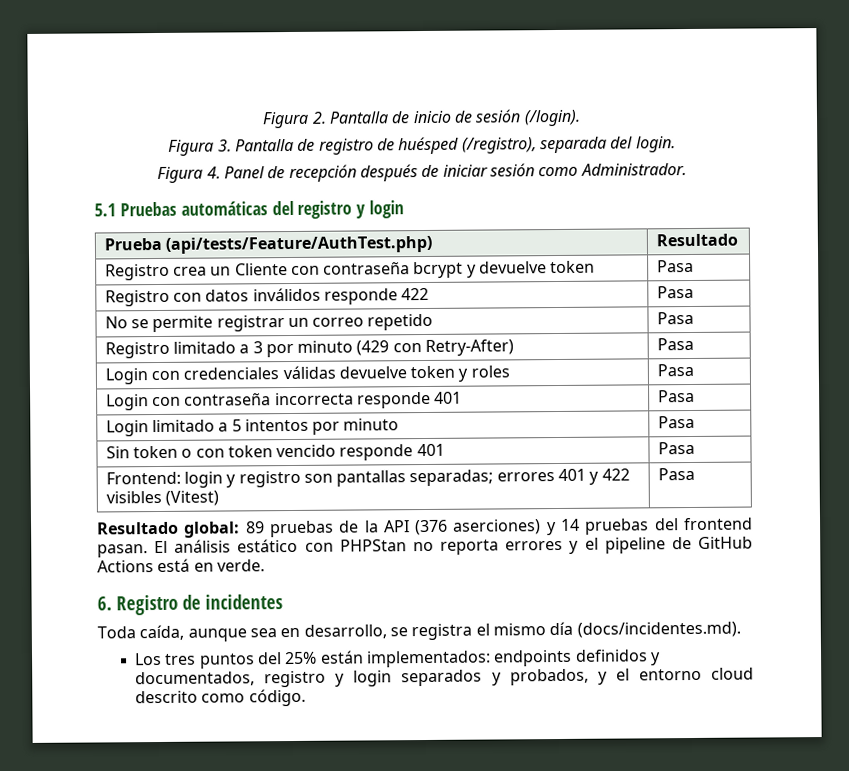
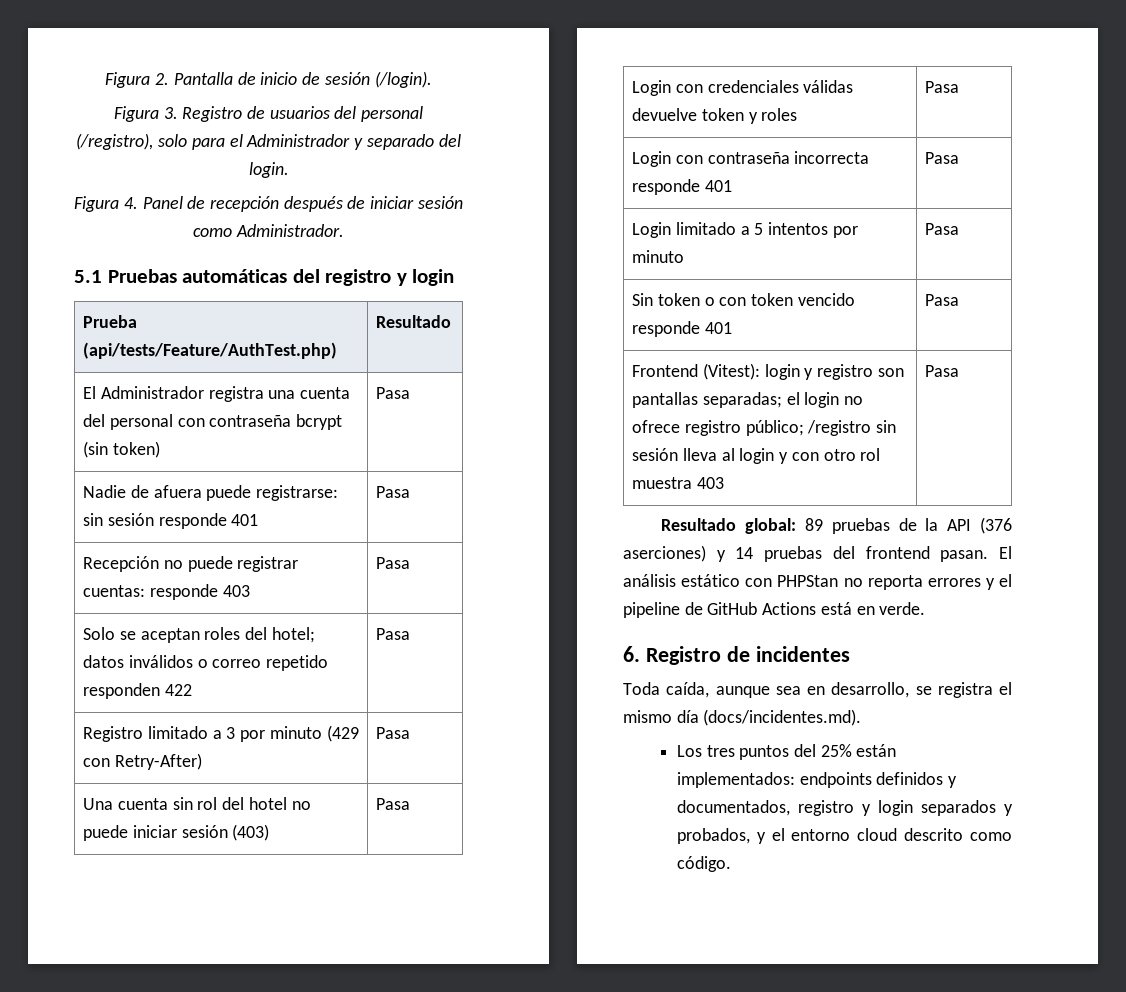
[235,136,607,155] Pantalla de registro de huésped (/registro), separada -> [182,106,424,122] [76,133,434,150] Registro de usuarios del personal (/registro), solo para el Administrador y separado
[104,260,596,281] [656,259,694,273] [104,287,430,307] [656,285,694,299] [104,315,309,333] Registro crea un Cliente con contraseña bcrypt y devuelve token | Pasa // Registro con datos inválidos responde 422 | Pasa // No se permite registrar un -> [83,386,351,402] [83,414,343,430] [83,441,161,458] [376,387,411,399] [83,485,339,501] [83,513,259,529] [376,486,411,498] [83,556,299,572] [83,584,250,600] [376,557,411,569] [83,627,315,643] [83,655,208,668] El Administrador registra una cuenta del personal con contraseña bcrypt (sin token) | Pasa // Nadie de afuera puede registrarse: sin sesión responde 401 | Pasa // Recepción no puede registrar cuentas: responde 403 | Pasa // Solo se aceptan roles del hotel; datos inválidos o
(434, 322) none -> [83,683,193,699] responden 422
(694, 344) none -> [83,797,311,810] [83,824,270,841] [376,798,411,810] // Una cuenta sin rol del hotel no puede iniciar sesión (403) | Pasa
[105,471,181,485] Frontend: -> [632,363,761,380] Frontend (Vitest):
[496,468,630,485] [105,490,219,506] errores 401 y 422 visibles (Vitest) -> [786,392,864,408] [632,420,897,436] [632,448,881,464] [632,477,725,489] el login no ofrece registro público; /registro sin sesión lleva al login y con otro rol muestra 403

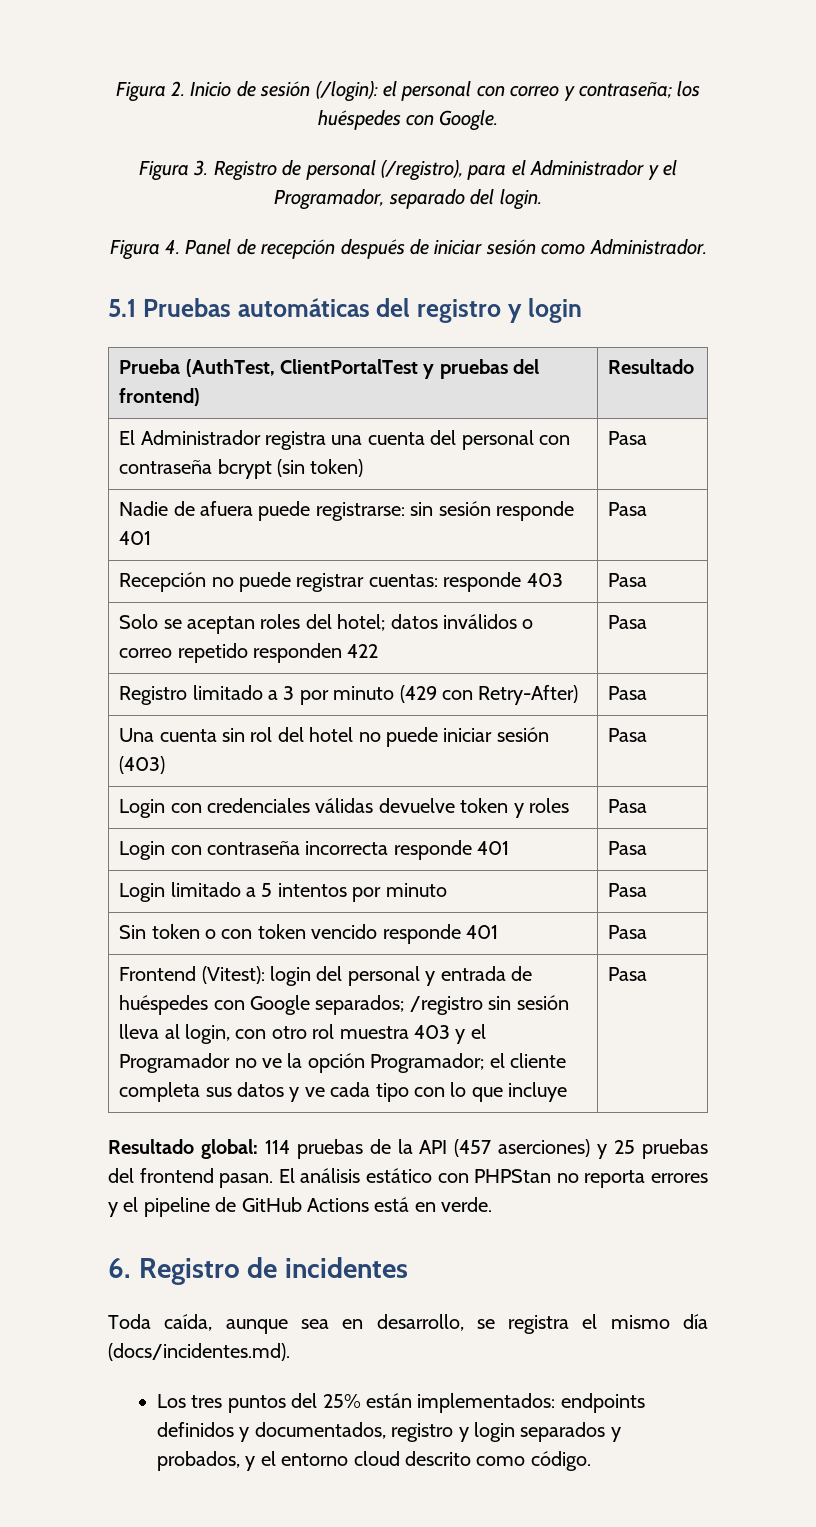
[173,71,432,88] Pantalla de inicio de sesión (/login). -> [190,81,701,102] [317,110,499,131] Inicio de sesión (/login): el personal con correo y contraseña; los huéspedes con Google.
[269,106,357,119] usuarios del -> (302, 168) none
[158,134,188,147] solo -> (463, 170) none
(364, 144) none -> [662,160,677,176] [274,189,385,210] el Programador,
[83,342,338,359] (api/tests/Feature/AuthTest.php) -> [185,359,540,379] [119,388,201,406] (AuthTest, ClientPortalTest y pruebas del frontend)
[804,364,904,380] [632,392,864,408] [632,420,804,436] y registro son pantallas separadas; el login no ofrece registro público; -> [316,966,533,986] [119,995,405,1015] del personal y entrada de huéspedes con Google separados;
[739,448,789,464] login y -> [185,1024,231,1044] login,
(725, 483) none -> [455,1024,486,1044] [119,1053,567,1073] [119,1082,568,1102] y el Programador no ve la opción Programador; el cliente completa sus datos y ve cada tipo con lo que incluye
[804,518,823,531] 89 -> [264,1140,290,1154] 114
[980,517,1012,534] (376 -> [454,1139,492,1157] (457
[735,547,754,559] 14 -> [614,1140,636,1154] 25

